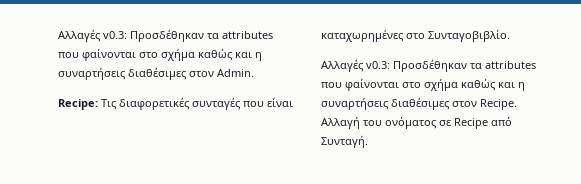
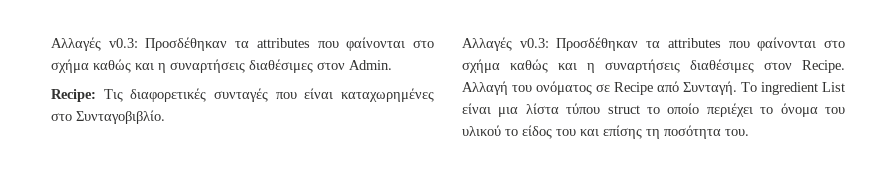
(368, 141) none -> [741,82,845,95] [462,103,845,117] [462,125,749,139] Το ingredient List είναι μια λίστα τύπου struct το οποίο περιέχει το όνομα του υλικού το είδος του και επίσης τη ποσότητα του.

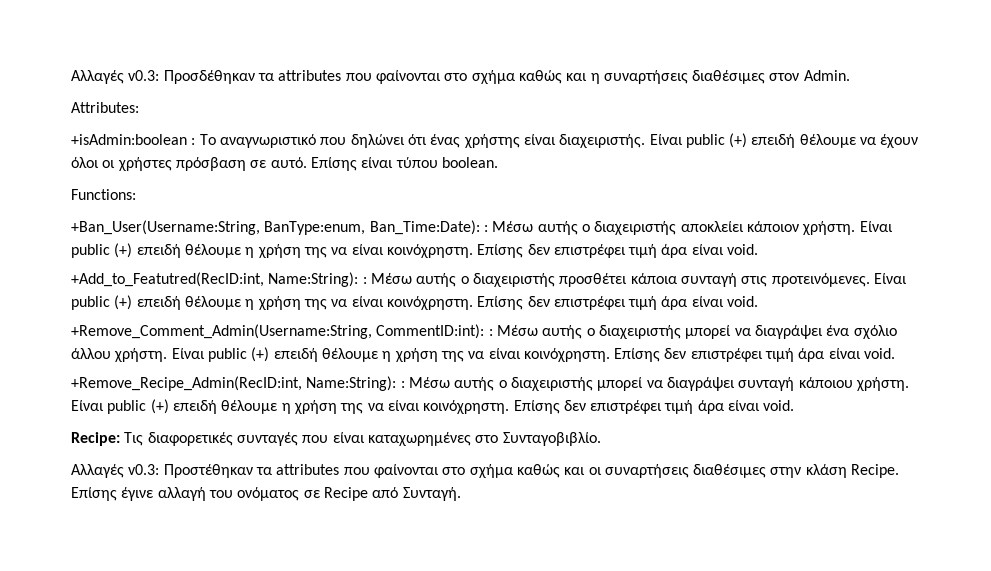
(392, 65) none -> [71,102,139,113] [71,133,919,148] [71,157,498,171] [71,189,136,200] [71,220,893,235] [71,243,759,258] [71,272,907,287] [71,295,759,310] [71,324,897,339] [71,347,896,362] [71,376,909,391] [71,399,795,414] // Attributes: // +isAdmin:boolean : Το αναγνωριστικό που δηλώνει ότι ένας χρήστης είναι διαχειριστής. Είναι public (+) επειδή θέλουμε να έχουν όλοι οι χρήστες πρόσβαση σε αυτό. Επίσης είναι τύπου boolean. // Functions: // +Ban_User(Username:String, BanType:enum, Ban_Time:Date): : Μέσω αυτής ο διαχειριστής αποκλείει κάποιον χρήστη. Είναι public (+) επειδή θέλουμε η χρήση της να είναι κοινόχρηστη. Επίσης δεν επιστρέφει τιμή άρα είναι void. // +Add_to_Featutred(RecID:int, Name:String): : Μέσω αυτής ο διαχειριστής προσθέτει κάποια συνταγή στις προτεινόμενες. Είναι public (+) επειδή θέλουμε η χρήση της να είναι κοινόχρηστη. Επίσης δεν επιστρέφει τιμή άρα είναι void. // +Remove_Comment_Admin(Username:String, CommentID:int): : Μέσω αυτής ο διαχειριστής μπορεί να διαγράψει ένα σχόλιο άλλου χρήστη. Είναι public (+) επειδή θέλουμε η χρήση της να είναι κοινόχρηστη. Επίσης δεν επιστρέφει τιμή άρα είναι void. // +Remove_Recipe_Admin(RecID:int, Name:String): : Μέσω αυτής ο διαχειριστής μπορεί να διαγράψει συνταγή κάποιου χρήστη. Είναι public (+) επειδή θέλουμε η χρήση της να είναι κοινόχρηστη. Επίσης δεν επιστρέφει τιμή άρα είναι void.
[556,37,845,51] [462,59,845,73] [462,81,508,95] Προσδέθηκαν τα attributes που φαίνονται στο σχήμα καθώς και η συναρτήσεις διαθέσιμες στον Recipe. Αλλαγή -> [163,464,900,478] [71,487,206,501] Προστέθηκαν τα attributes που φαίνονται στο σχήμα καθώς και οι συναρτήσεις διαθέσιμες στην κλάση Recipe. Επίσης έγινε αλλαγή
[741,82,845,95] [462,103,845,117] [462,125,749,139] Το ingredient List είναι μια λίστα τύπου struct το οποίο περιέχει το όνομα του υλικού το είδος του και επίσης τη ποσότητα του. -> (461, 494) none

